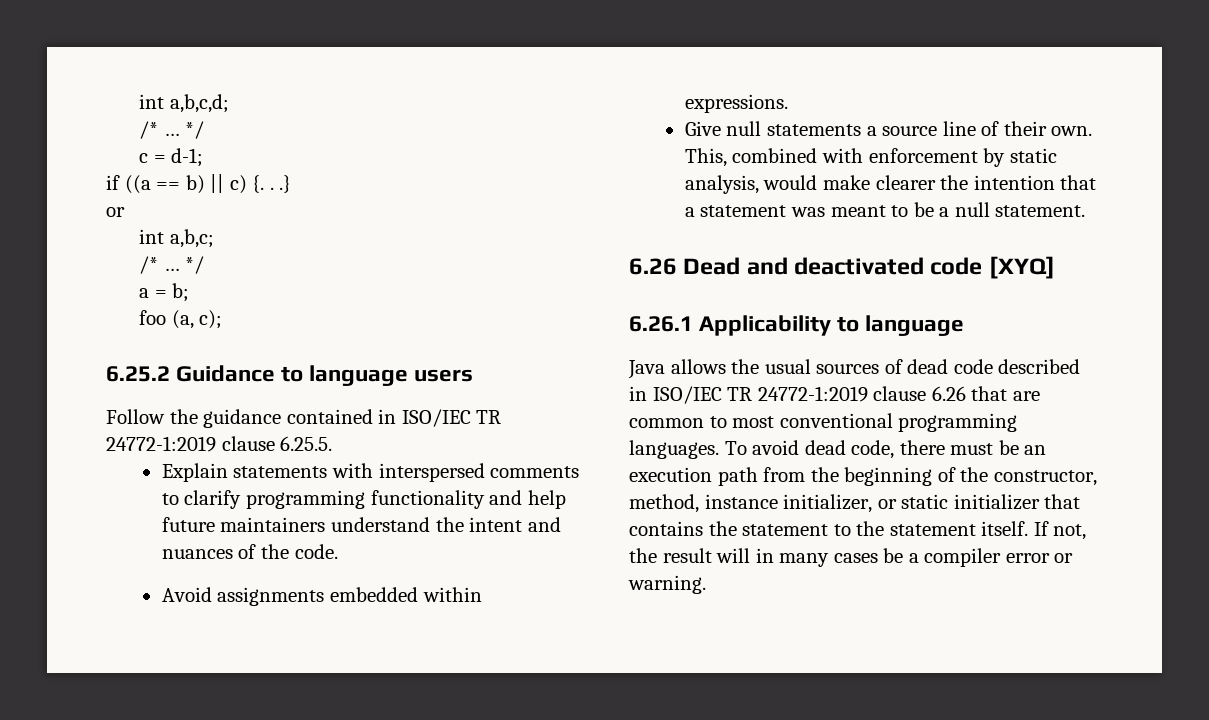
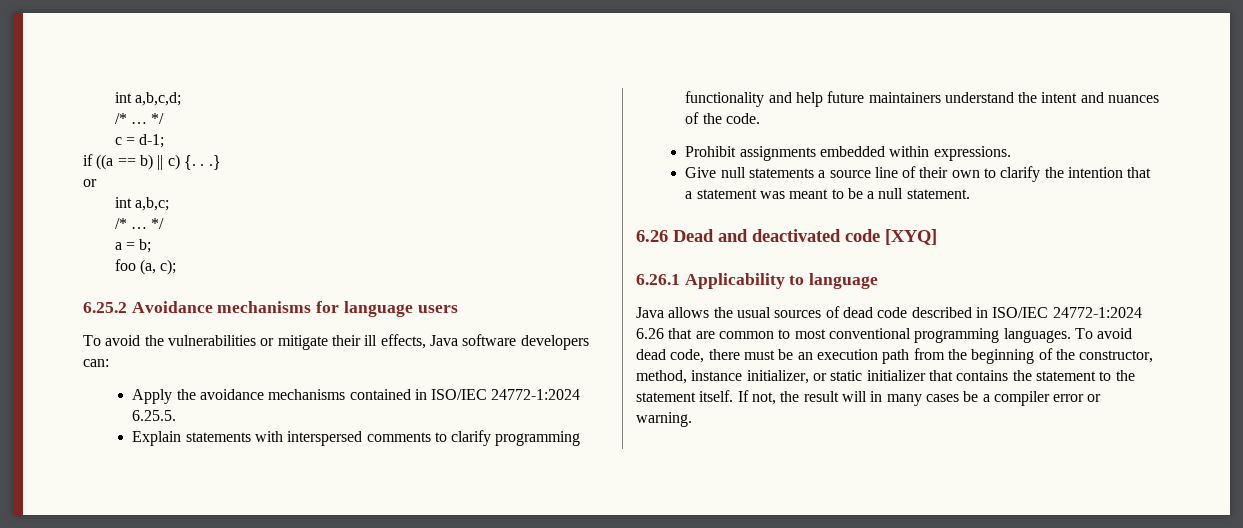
[176,365,304,382] Guidance to -> [131,301,340,313] Avoidance mechanisms for
[106,409,502,428] [106,436,275,452] Follow the guidance contained in ISO/IEC TR 24772-1:2019 clause -> [83,334,589,350] [83,359,109,367] [132,389,581,404] To avoid the vulnerabilities or mitigate their ill effects, Java software developers can: // Apply the avoidance mechanisms contained in ISO/IEC 24772-1:2024
[161,587,212,602] Avoid -> [685,146,737,157] Prohibit
[1051,126,1093,136] [684,148,1057,167] [684,175,936,194] own. This, combined with enforcement by static analysis, would make clearer -> [951,166,1041,182] own to clarify
[727,386,927,402] TR 24772-1:2019 clause -> [1052,307,1142,318] 24772-1:2024

